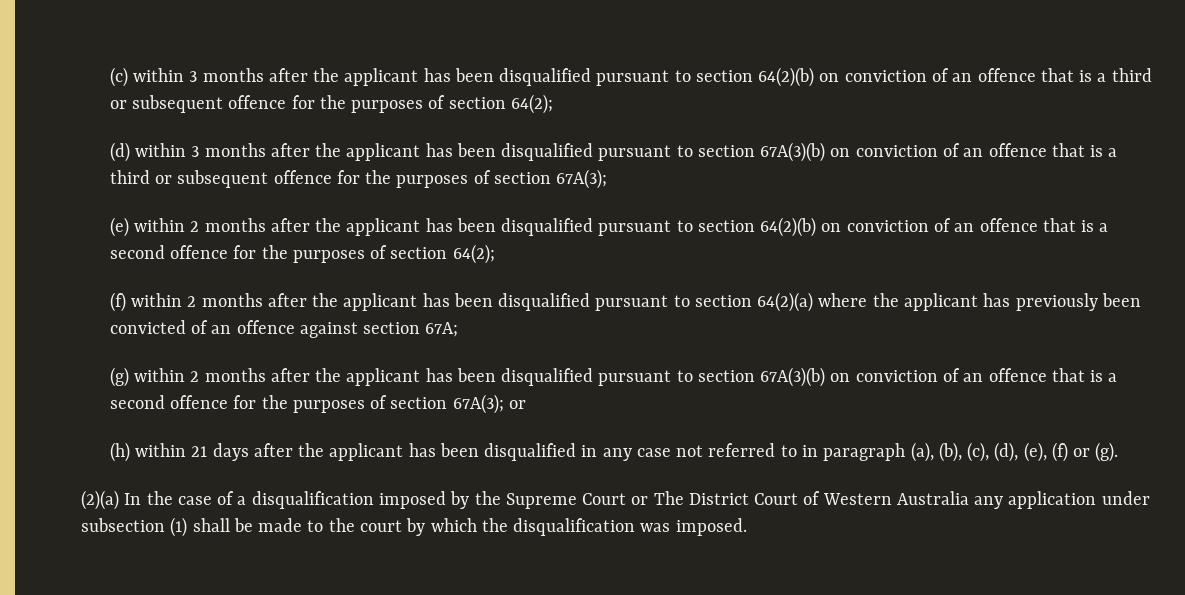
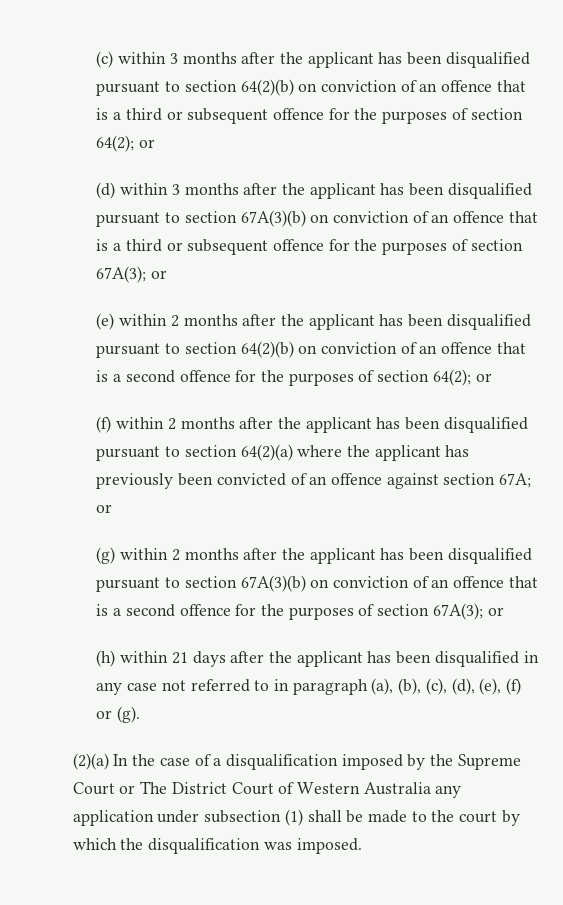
(553, 104) none -> [139,139,156,148] or
(608, 179) none -> [151,270,168,279] or
(495, 254) none -> [475,373,492,382] or
(459, 329) none -> [96,504,113,513] or

